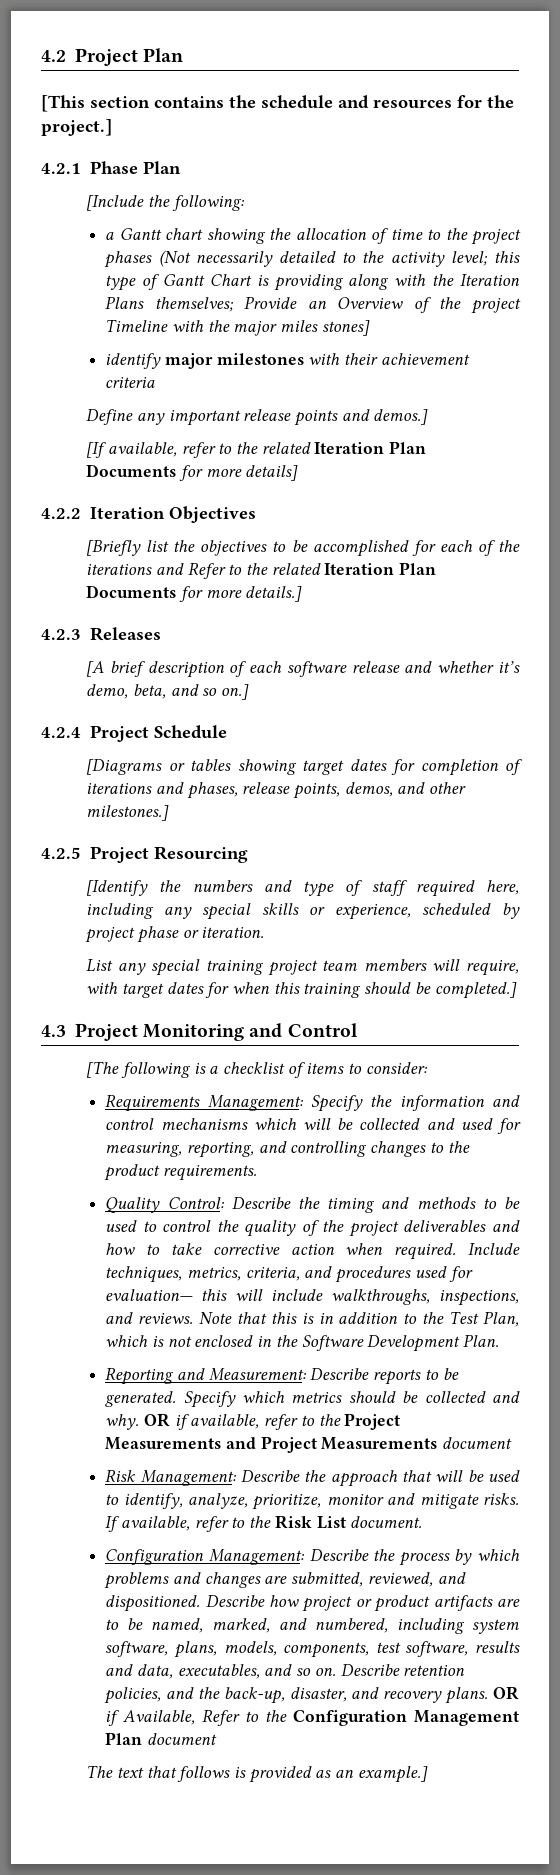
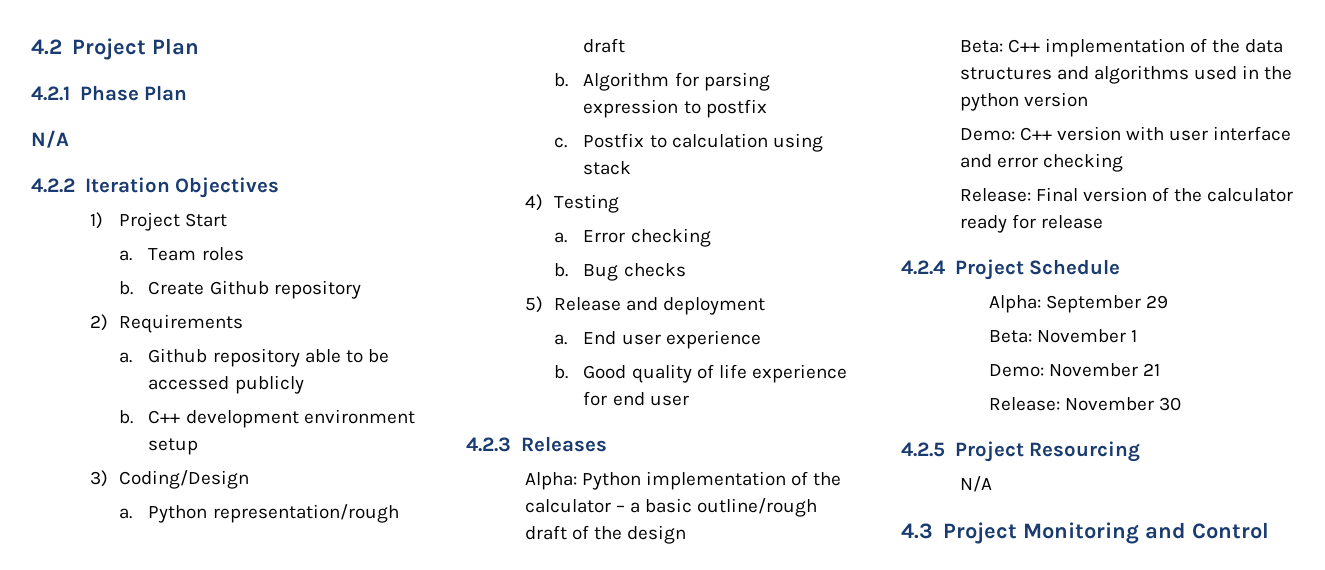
[41,95,514,112] [41,119,112,136] [41,161,181,174] [86,195,245,211] [105,228,521,245] [104,250,520,268] [105,274,520,291] [105,296,522,314] [105,319,370,336] [105,353,470,369] [105,377,156,388] [86,409,429,426] [86,441,427,458] [86,464,299,481] [41,506,256,523] [86,540,520,557] [86,562,437,579] [86,585,303,602] [41,627,161,641] [86,661,520,678] [86,684,249,700] [41,725,227,742] [86,759,523,776] [86,782,467,799] [86,805,170,821] [41,846,248,863] [86,880,520,897] [86,903,521,920] [85,926,265,943] [86,959,519,976] [86,982,517,999] [This section contains the schedule and resources for the project.] // 4.2.1 Phase Plan // [Include the following: // a Gantt chart showing the allocation of time to the project phases (Not necessarily detailed to the activity level; this type of Gantt Chart is providing along with the Iteration Plans themselves; Provide an Overview of the project Timeline with the major miles stones] // identify major milestones with their achievement criteria // Define any important release points and demos.] // [If available, refer to the related Iteration Plan Documents for more details] // 4.2.2 Iteration Objectives // [Briefly list the objectives to be accomplished for each of the iterations and Refer to the related Iteration Plan Documents for more details.] // 4.2.3 Releases // [A brief description of each software release and whether it’s demo, beta, and so on.] // 4.2.4 Project Schedule // [Diagrams or tables showing target dates for completion of iterations and phases, release points, demos, and other milestones.] // 4.2.5 Project Resourcing // [Identify the numbers and type of staff required here, including any special skills or experience, scheduled by project phase or iteration. // List any special training project team members will require, with target dates for when this training should be completed.] -> [31,85,188,101] [31,130,69,148] [31,177,280,198] [89,212,228,231] [119,247,244,261] [119,280,361,299] [89,314,244,333] [119,348,389,367] [148,375,304,394] [119,409,415,428] [148,438,199,455] [89,470,250,489] [119,504,399,523] [583,38,626,53] [554,72,770,91] [583,99,767,118] [554,133,823,152] [583,161,632,175] [524,194,620,213] [554,228,711,247] [554,263,686,281] [524,296,766,315] [554,330,761,349] [554,364,847,383] [583,391,689,406] [466,436,607,452] [524,471,842,490] [524,498,818,517] [524,525,687,544] [959,38,1284,57] [959,65,1293,84] [959,92,1088,111] [959,126,1292,141] [959,153,1123,172] [959,187,1294,202] [959,214,1103,233] [901,259,1121,280] [989,295,1169,313] [989,329,1138,343] [989,363,1161,377] [989,397,1182,411] [901,441,1141,462] [959,476,992,492] 4.2.1 Phase Plan // N/A // 4.2.2 Iteration Objectives // 1) Project Start // a. Team roles // b. Create Github repository // 2) Requirements // a. Github repository able to be accessed publicly // b. C++ development environment setup // 3) Coding/Design // a. Python representation/rough draft // b. Algorithm for parsing expression to postfix // c. Postfix to calculation using stack // 4) Testing // a. Error checking // b. Bug checks // 5) Release and deployment // a. End user experience // b. Good quality of life experience for end user // 4.2.3 Releases // Alpha: Python implementation of the calculator – a basic outline/rough draft of the design // Beta: C++ implementation of the data structures and algorithms used in the python version // Demo: C++ version with user interface and error checking // Release: Final version of the calculator ready for release // 4.2.4 Project Schedule // Alpha: September 29 // Beta: November 1 // Demo: November 21 // Release: November 30 // 4.2.5 Project Resourcing // N/A
[86,1061,428,1078] [105,1094,521,1112] [105,1118,521,1134] [105,1141,470,1158] [104,1164,258,1181] [105,1197,521,1213] [105,1220,520,1237] [105,1243,520,1260] [105,1266,473,1283] [105,1289,519,1306] [105,1311,519,1327] [105,1334,500,1352] [105,1367,459,1385] [105,1391,520,1408] [105,1413,401,1430] [105,1436,513,1453] [105,1469,521,1487] [105,1493,519,1510] [105,1515,423,1532] [105,1549,520,1566] [104,1572,466,1589] [105,1595,520,1612] [105,1618,519,1634] [105,1641,520,1658] [105,1664,466,1679] [104,1686,519,1704] [105,1709,519,1726] [105,1732,218,1745] [86,1765,428,1783] // [The following is a checklist of items to consider: // Requirements Management: Specify the information and control mechanisms which will be collected and used for measuring, reporting, and controlling changes to the product requirements. // Quality Control: Describe the timing and methods to be used to control the quality of the project deliverables and how to take corrective action when required. Include techniques, metrics, criteria, and procedures used for evaluation— this will include walkthroughs, inspections, and reviews. Note that this is in addition to the Test Plan, which is not enclosed in the Software Development Plan. // Reporting and Measurement: Describe reports to be generated. Specify which metrics should be collected and why. OR if available, refer to the Project Measurements and Project Measurements document // Risk Management: Describe the approach that will be used to identify, analyze, prioritize, monitor and mitigate risks. If available, refer to the Risk List document. // Configuration Management: Describe the process by which problems and changes are submitted, reviewed, and dispositioned. Describe how project or product artifacts are to be named, marked, and numbered, including system software, plans, models, components, test software, results and data, executables, and so on. Describe retention policies, and the back-up, disaster, and recovery plans. OR if Available, Refer to the Configuration Management Plan document // The text that follows is provided as an example.] -> (1269, 530) none

